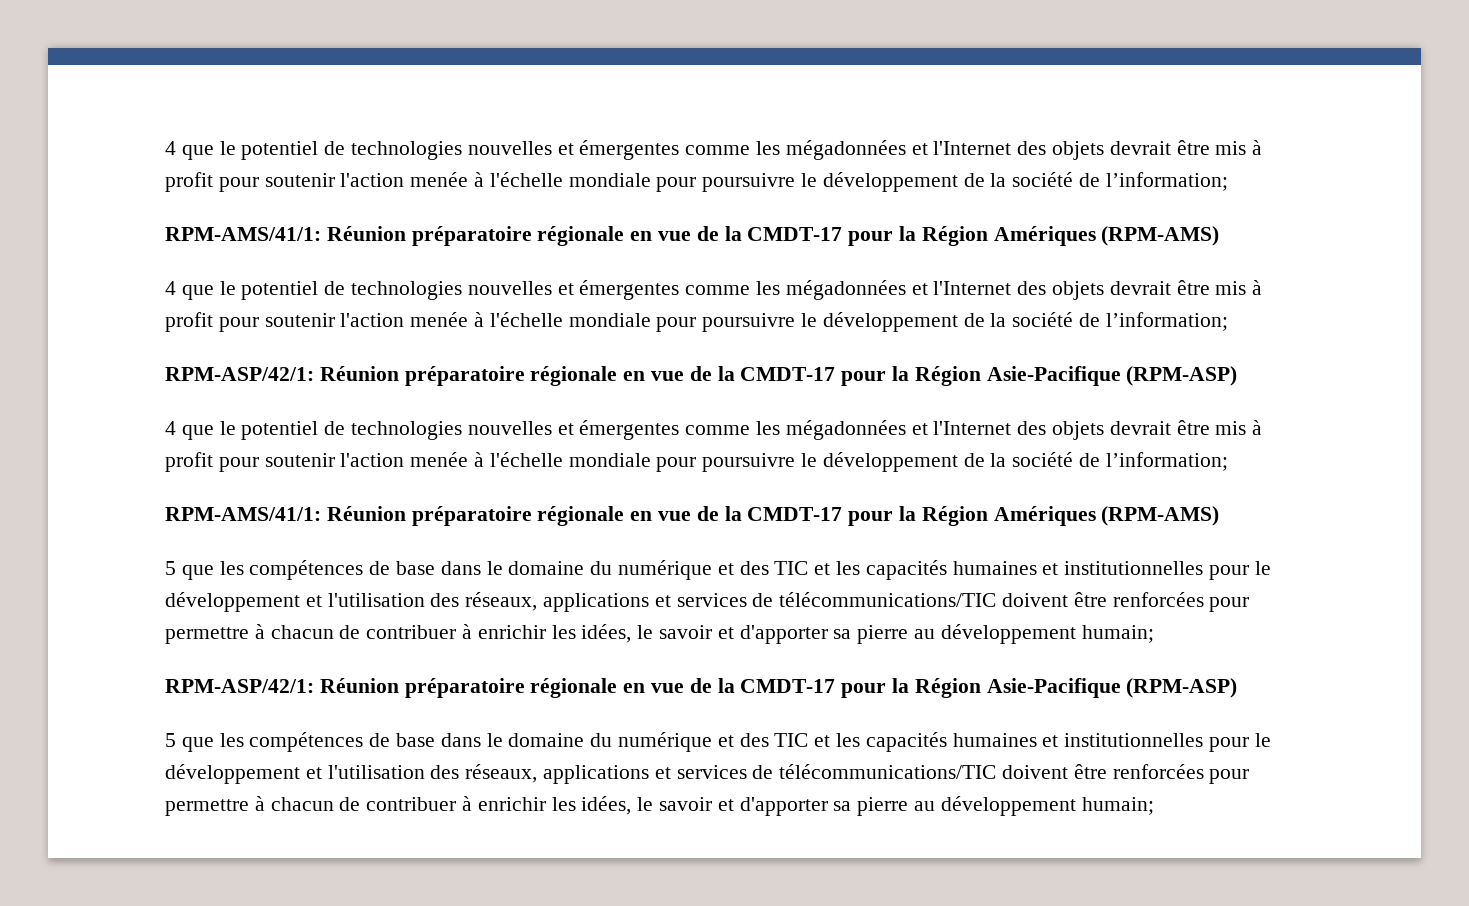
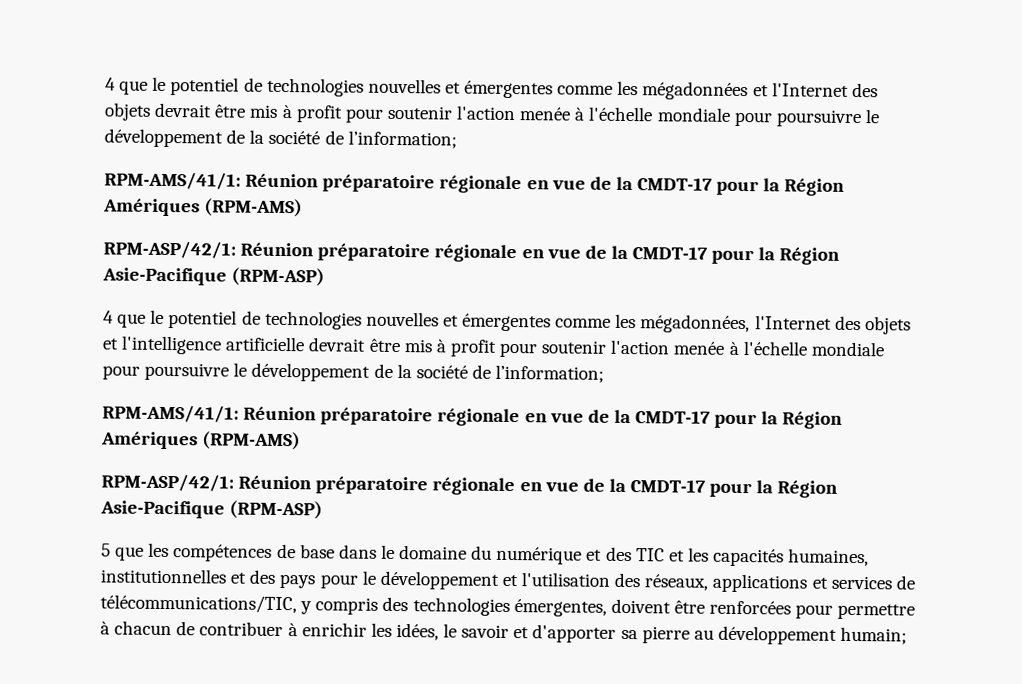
[165,280,1263,300] [165,312,1228,332] // 4 que le potentiel de technologies nouvelles et émergentes comme les mégadonnées et l'Internet des objets devrait être mis à profit pour soutenir l'action menée à l'échelle mondiale pour poursuivre le développement de la société de l’information; -> (304, 208) none
[785,420,1105,440] mégadonnées et l'Internet des objets -> [640,314,911,335] [102,335,306,355] mégadonnées, l'Internet des objets et l'intelligence artificielle
[165,560,1271,580] [165,592,1250,612] [165,624,1154,644] // 5 que les compétences de base dans le domaine du numérique et des TIC et les capacités humaines et institutionnelles pour le développement et l'utilisation des réseaux, applications et services de télécommunications/TIC doivent être renforcées pour permettre à chacun de contribuer à enrichir les idées, le savoir et d'apporter sa pierre au développement humain; -> (302, 441) none
[952,733,1204,747] humaines et institutionnelles -> [788,548,870,567] [100,568,316,589] humaines, institutionnelles et des pays
[779,764,997,779] télécommunications/TIC -> [100,594,607,617] télécommunications/TIC, y compris des technologies émergentes,

